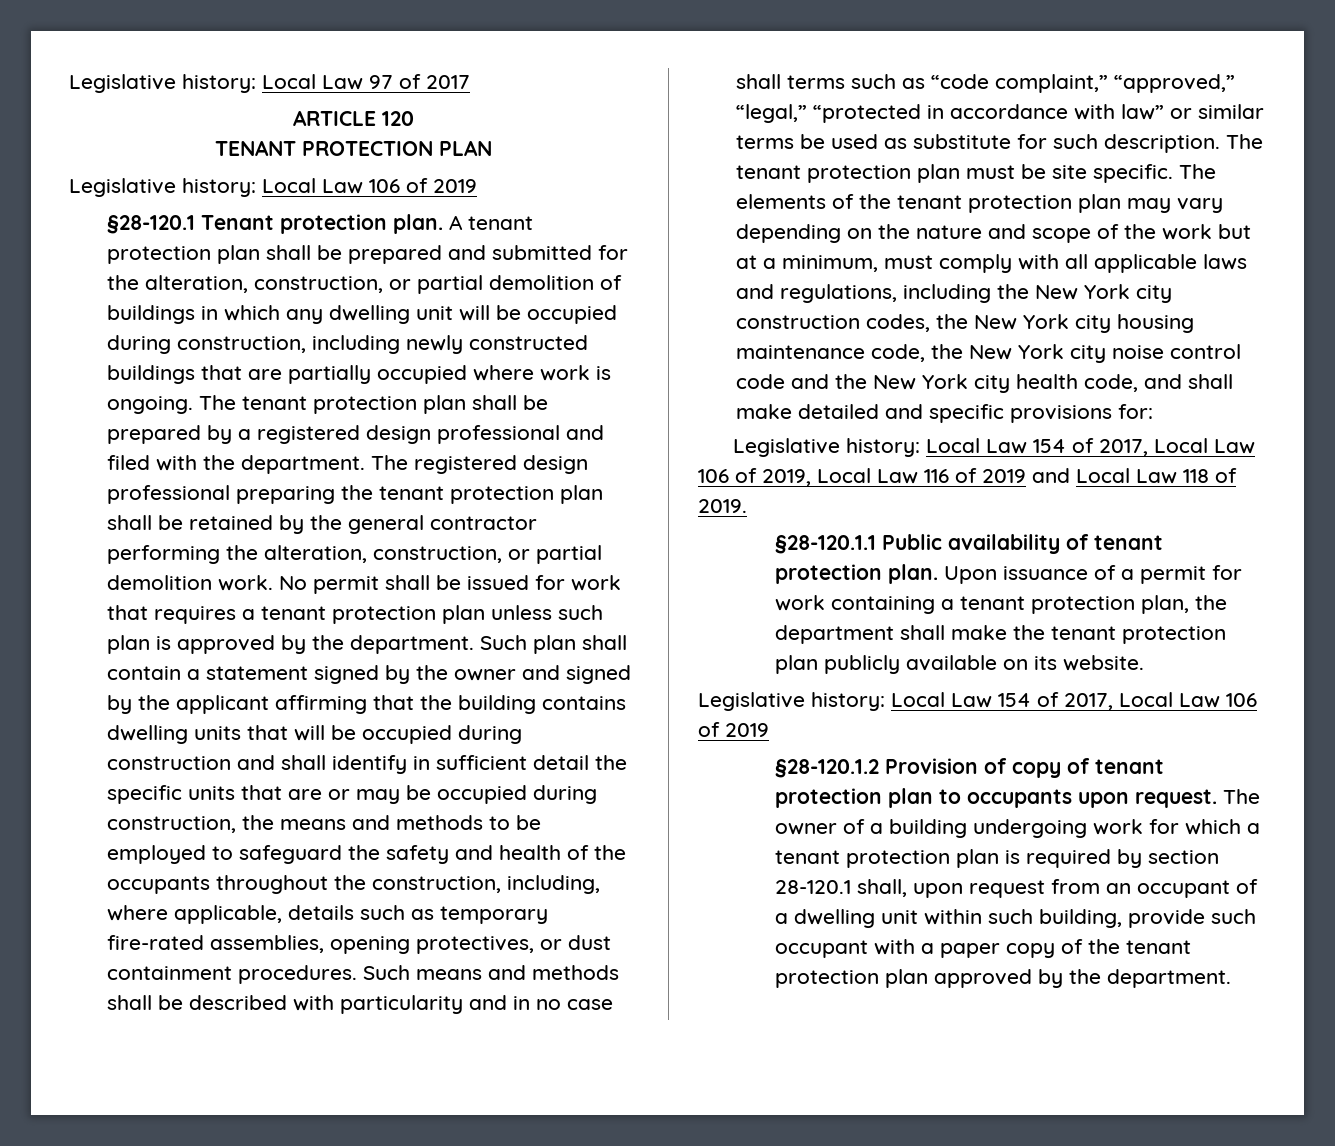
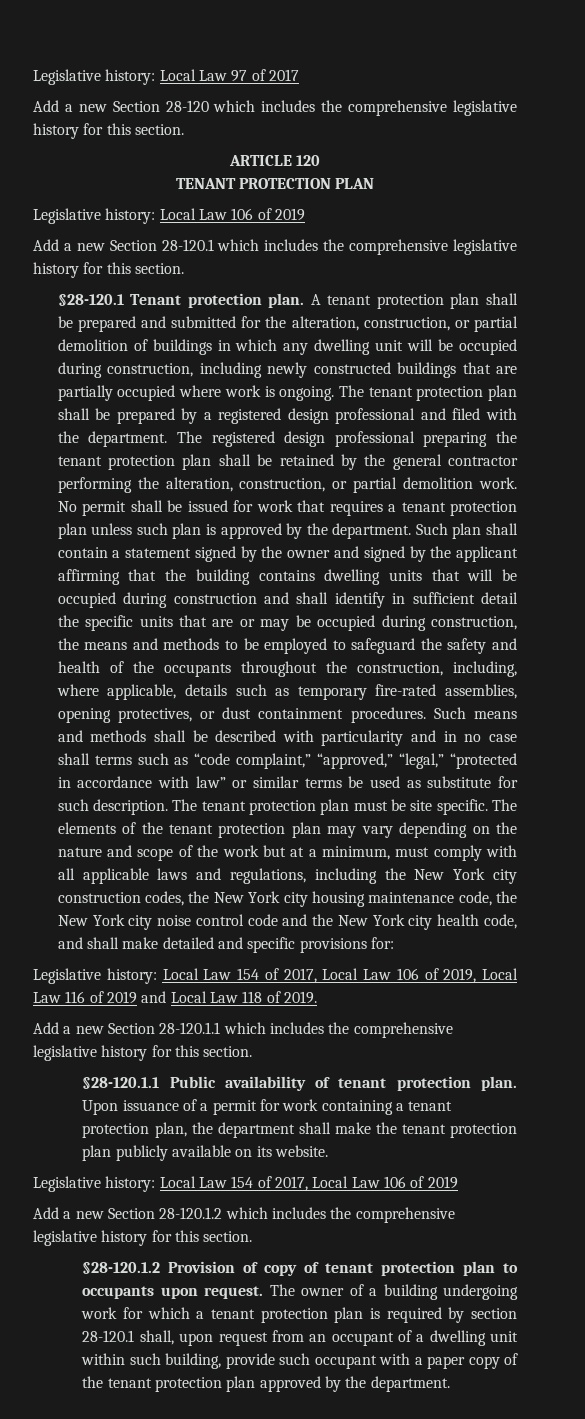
(470, 82) none -> [33,100,517,116] [33,123,184,139] // Add a new Section 28-120 which includes the comprehensive legislative history for this section.
(477, 186) none -> [33,239,517,255] [33,262,184,278] // Add a new Section 28-120.1 which includes the comprehensive legislative history for this section.
(747, 506) none -> [33,1022,453,1038] [33,1045,253,1061] // Add a new Section 28-120.1.1 which includes the comprehensive legislative history for this section.
(769, 730) none -> [33,1207,455,1223] [33,1230,253,1246] // Add a new Section 28-120.1.2 which includes the comprehensive legislative history for this section.

